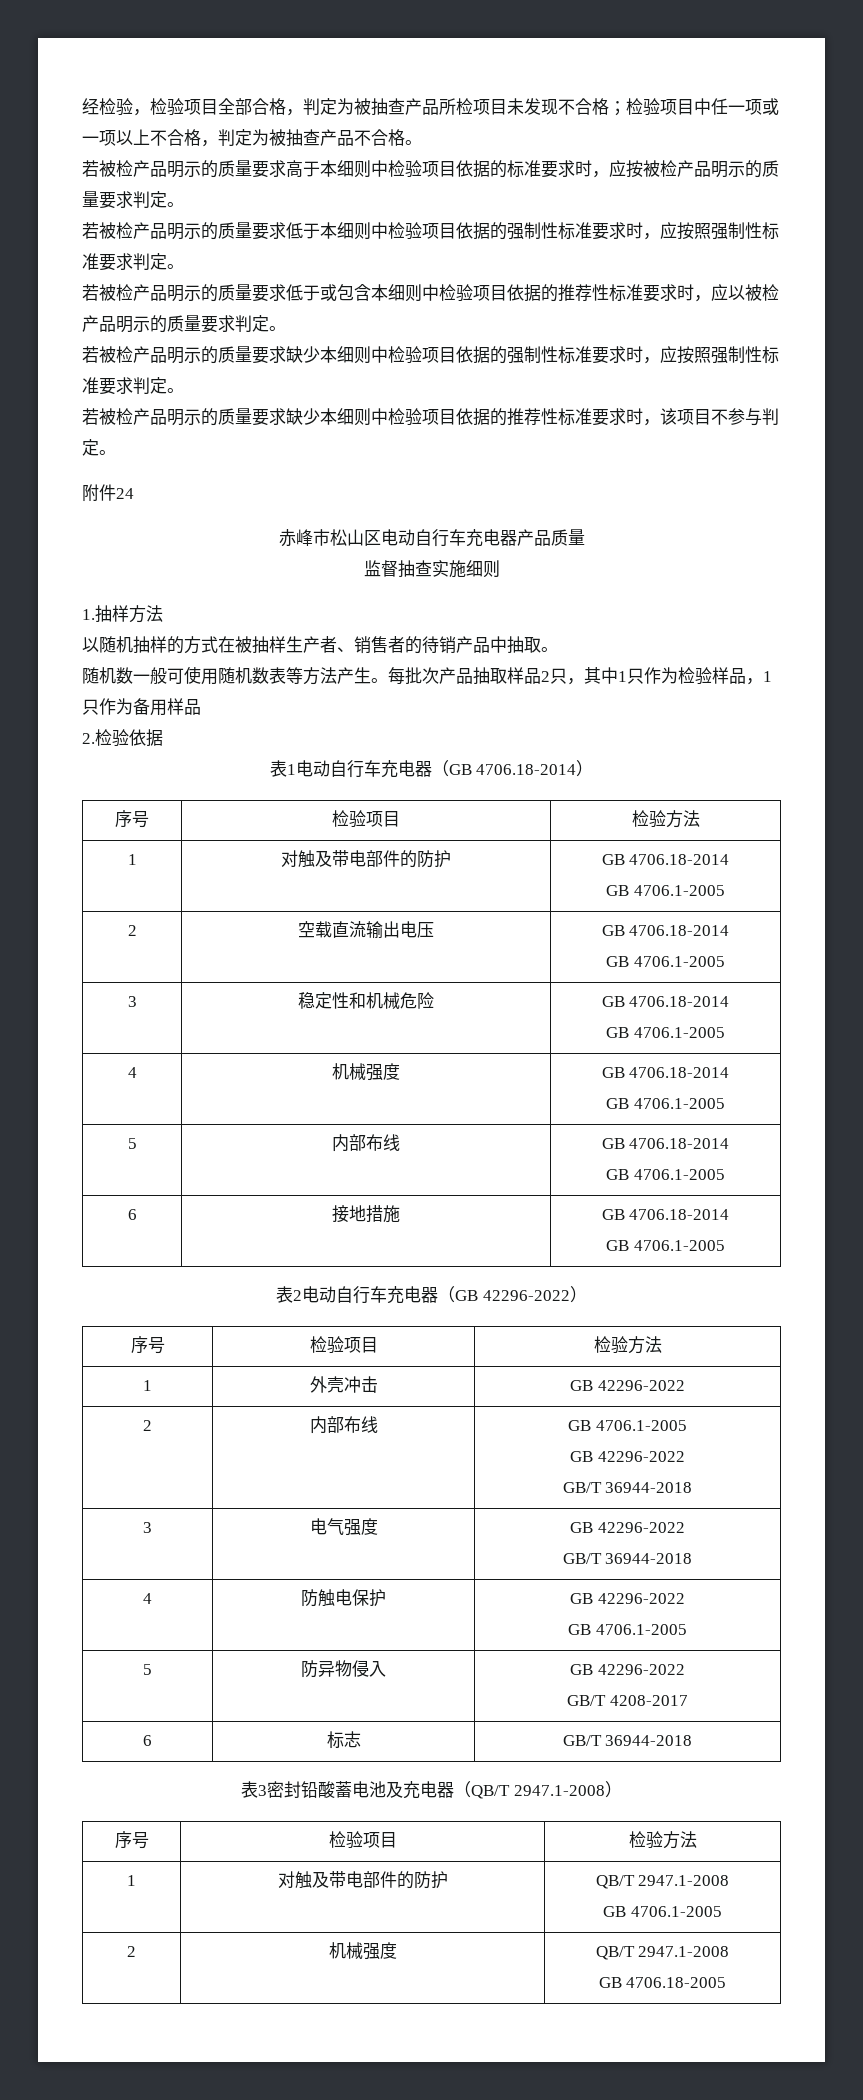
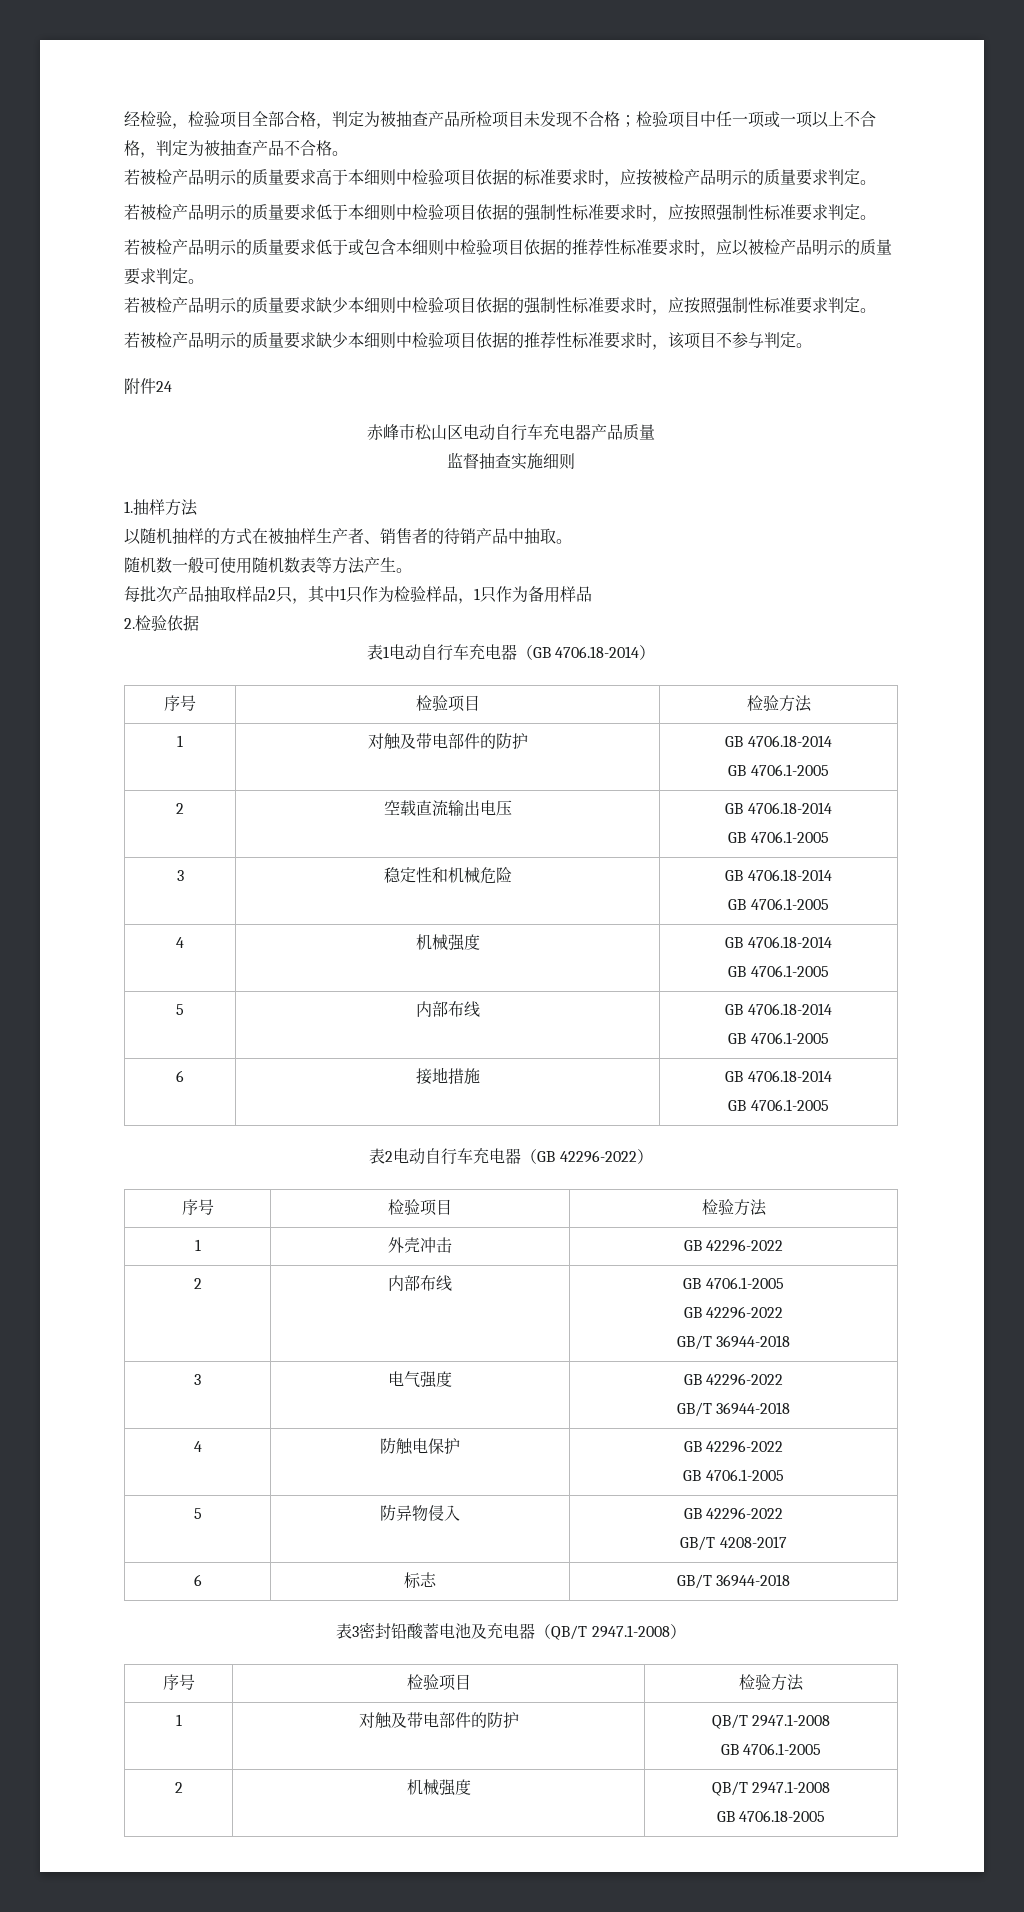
(388, 680) none -> (412, 570) //

